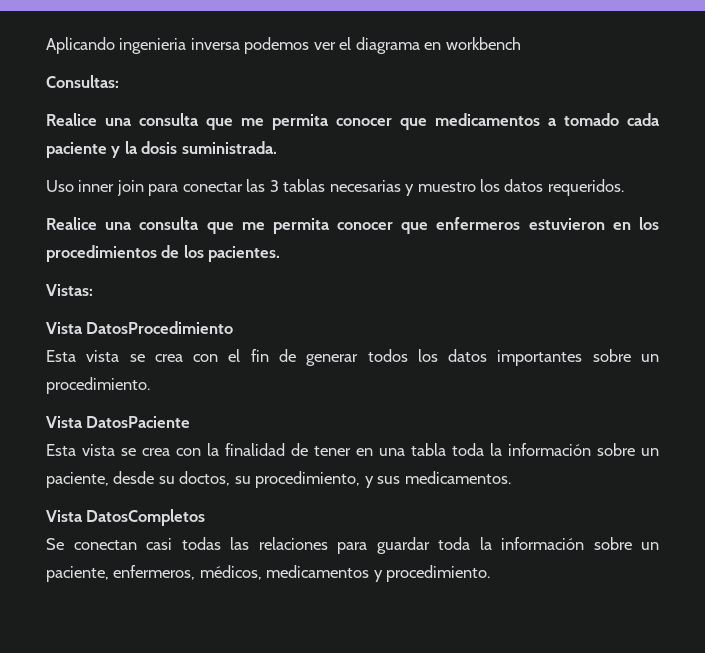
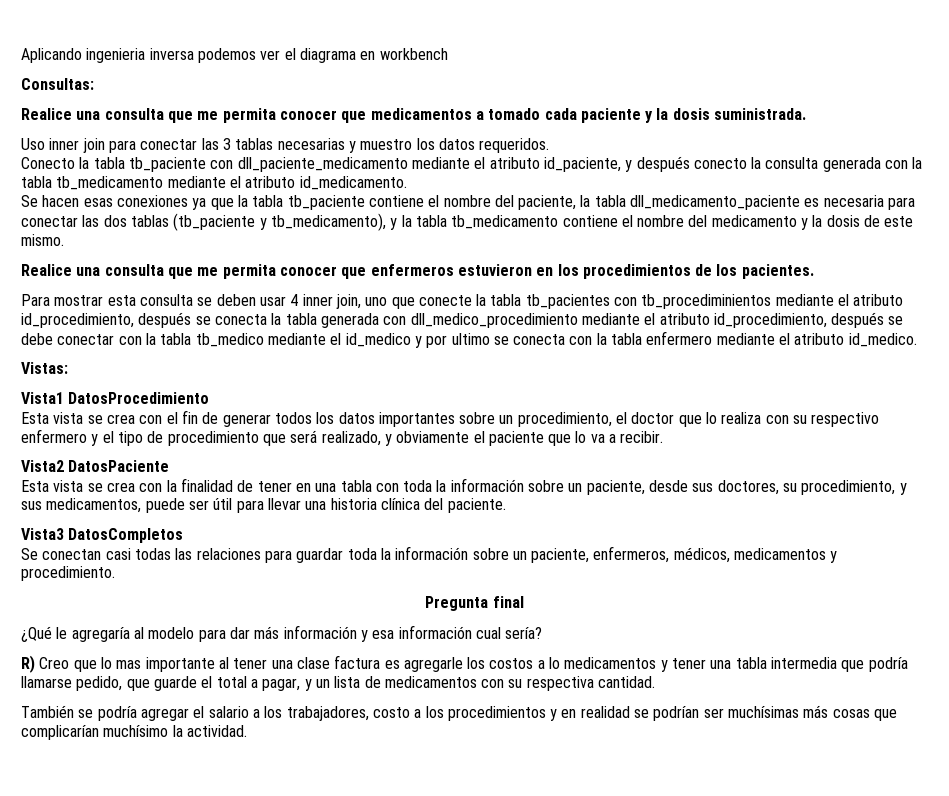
(624, 187) none -> [21,156,923,172] [21,176,407,190] [21,195,916,210] [21,213,914,231] [21,234,64,246] // Conecto la tabla tb_paciente con dll_paciente_medicamento mediante el atributo id_paciente, y después conecto la consulta generada con la tabla tb_medicamento mediante el atributo id_medicamento. // Se hacen esas conexiones ya que la tabla tb_paciente contiene el nombre del paciente, la tabla dll_medicamento_paciente es necesaria para conectar las dos tablas (tb_paciente y tb_medicamento), y la tabla tb_medicamento contiene el nombre del medicamento y la dosis de este mismo.
(281, 254) none -> [21,294,904,309] [21,312,904,328] [21,331,917,348] // Para mostrar esta consulta se deben usar 4 inner join, uno que conecte la tabla tb_pacientes con tb_procediminientos mediante el atributo id_procedimiento, después se conecta la tabla generada con dll_medico_procedimiento mediante el atributo id_procedimiento, después se debe conectar con la tabla tb_medico mediante el id_medico y por ultimo se conecta con la tabla enfermero mediante el atributo id_medico.
[46,322,83,334] Vista -> [21,392,64,404] Vista1
[46,377,150,394] [46,416,83,428] procedimiento. // Vista -> [517,412,880,427] [21,429,664,446] [21,460,64,472] procedimiento, el doctor que lo realiza con su respectivo enfermero y el tipo de procedimiento que será realizado, y obviamente el paciente que lo va a recibir. // Vista2
(446, 449) none -> [375,483,399,492] con
[158,471,231,486] su doctos, -> [692,480,779,495] sus doctores,
[404,471,511,484] [46,510,83,522] medicamentos. // Vista -> [46,498,506,513] [21,528,64,540] medicamentos, puede ser útil para llevar una historia clínica del paciente. // Vista3
(491, 573) none -> [425,596,524,611] [21,625,543,642] [21,655,908,673] [21,676,656,691] [21,705,898,721] [21,725,247,740] // Pregunta final // ¿Qué le agregaría al modelo para dar más información y esa información cual sería? // R) Creo que lo mas importante al tener una clase factura es agregarle los costos a lo medicamentos y tener una tabla intermedia que podría llamarse pedido, que guarde el total a pagar, y un lista de medicamentos con su respectiva cantidad. // También se podría agregar el salario a los trabajadores, costo a los procedimientos y en realidad se podrían ser muchísimas más cosas que complicarían muchísimo la actividad.

